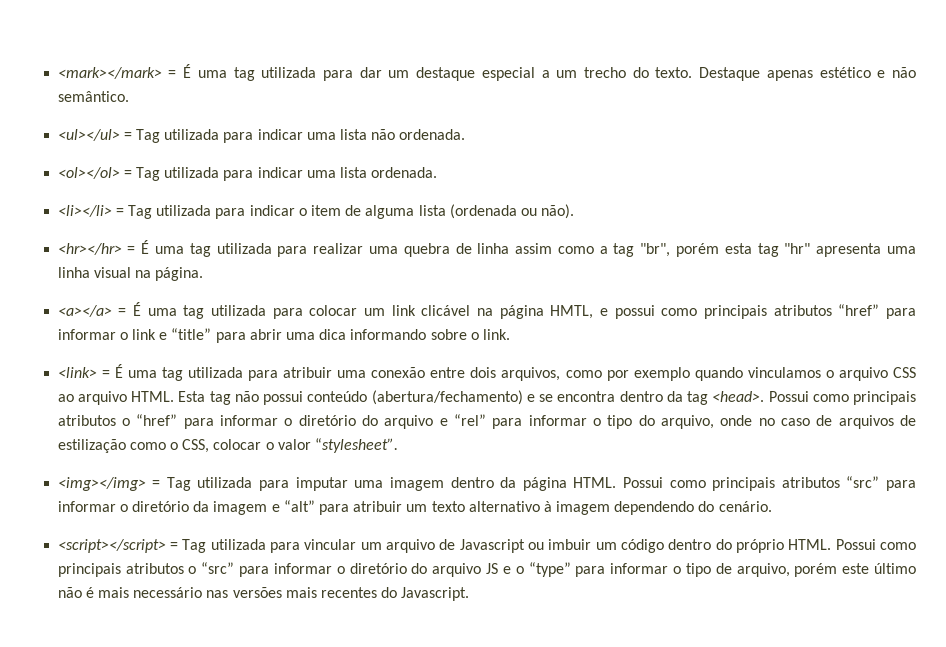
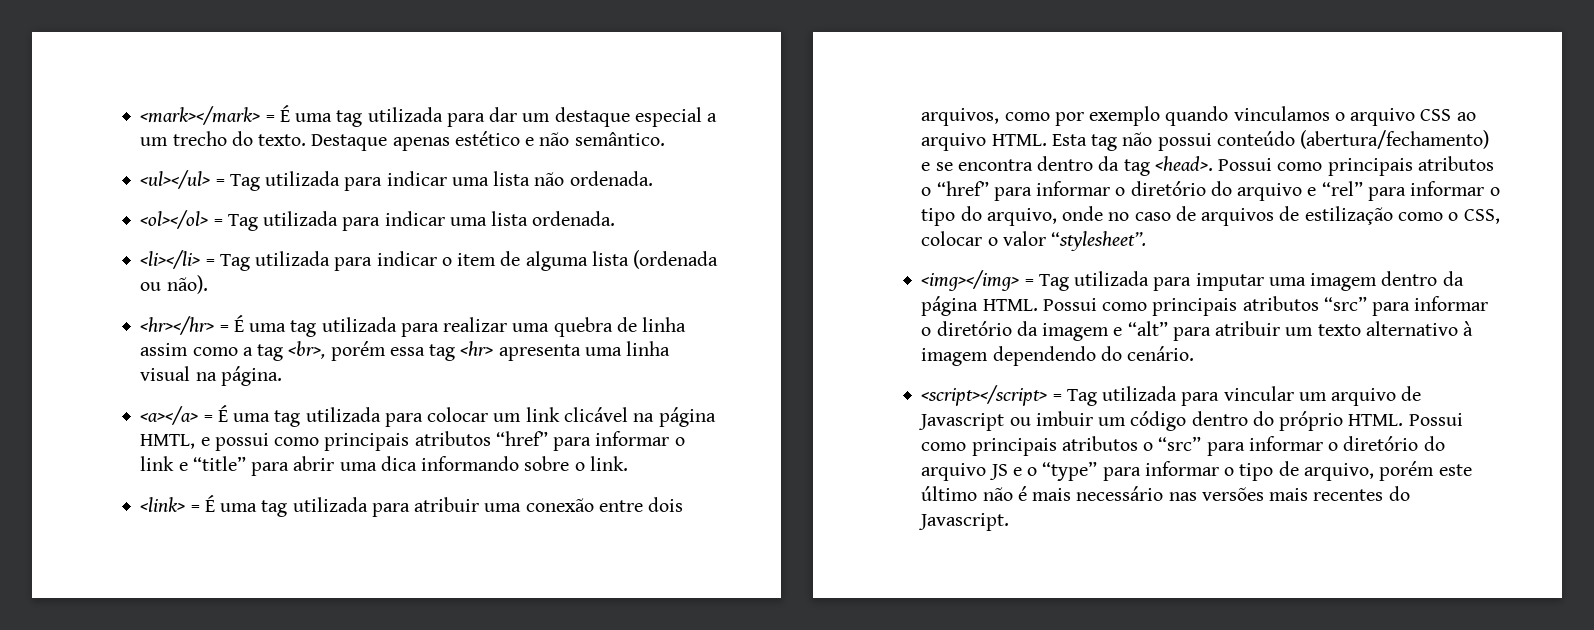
[640,243,811,257] "br", porém esta tag "hr" -> [288,341,494,361] <br>, porém essa tag <hr>

